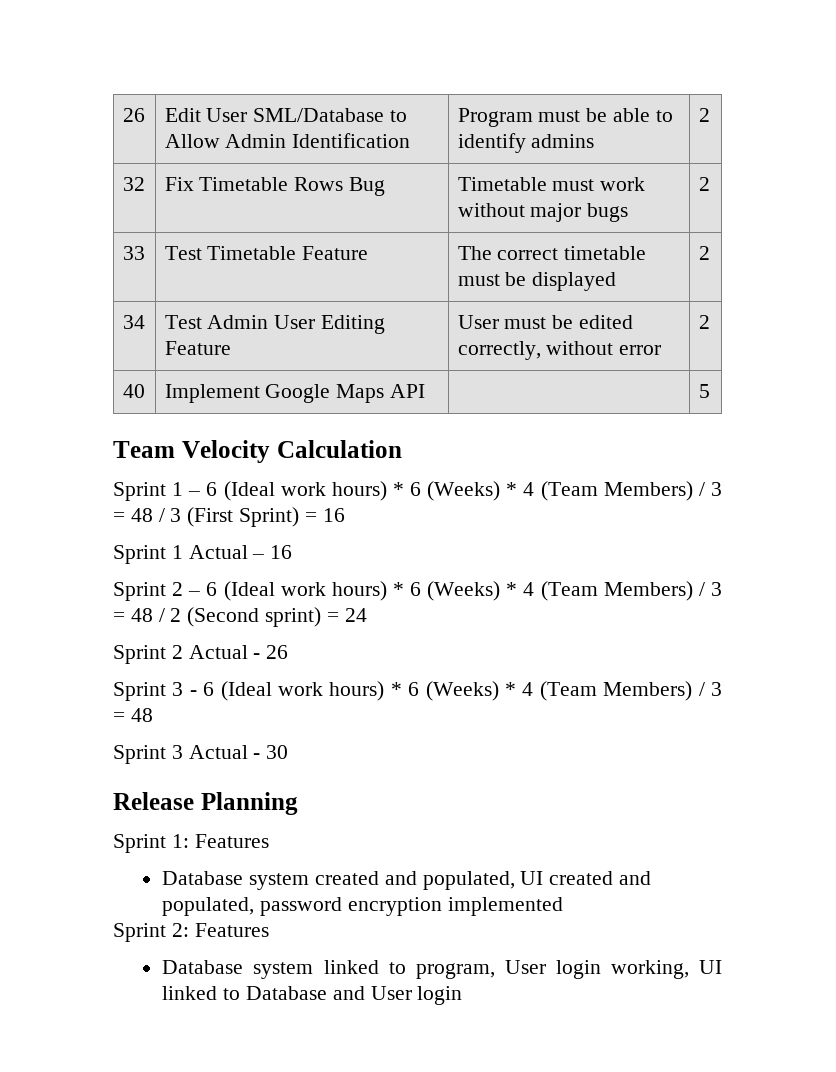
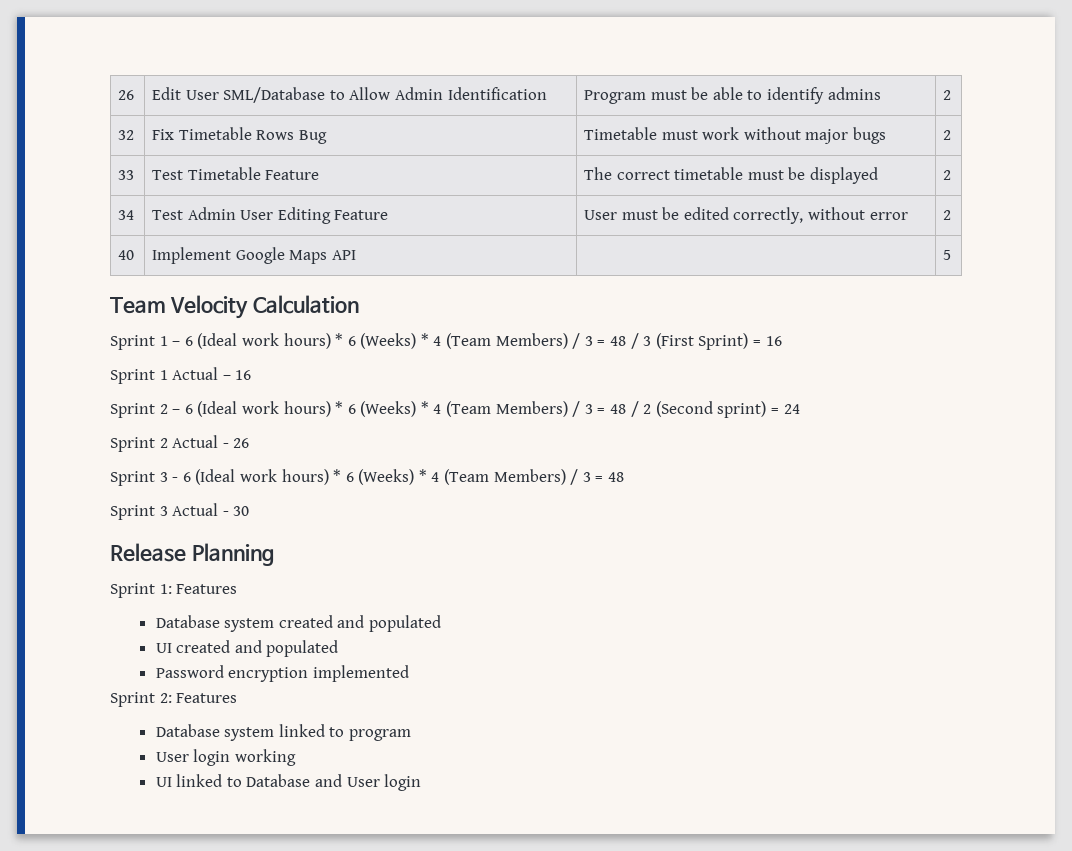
[422,871,515,890] populated, -> [368,615,441,632] populated //
[162,897,343,916] populated, password -> [266,640,339,657] [155,665,224,678] populated // Password
[415,960,689,979] program, User login working, -> [348,729,411,741] [155,749,296,766] program // User login working //

